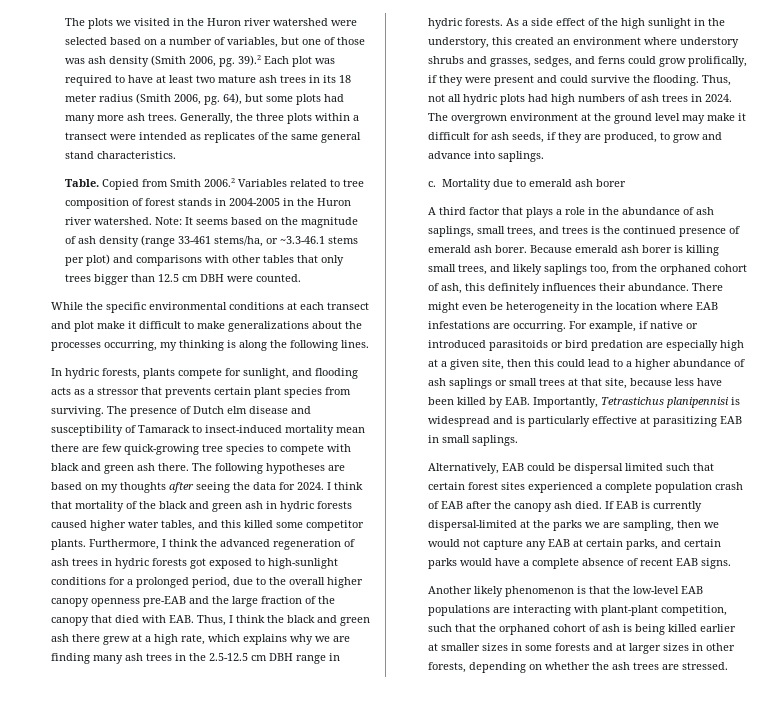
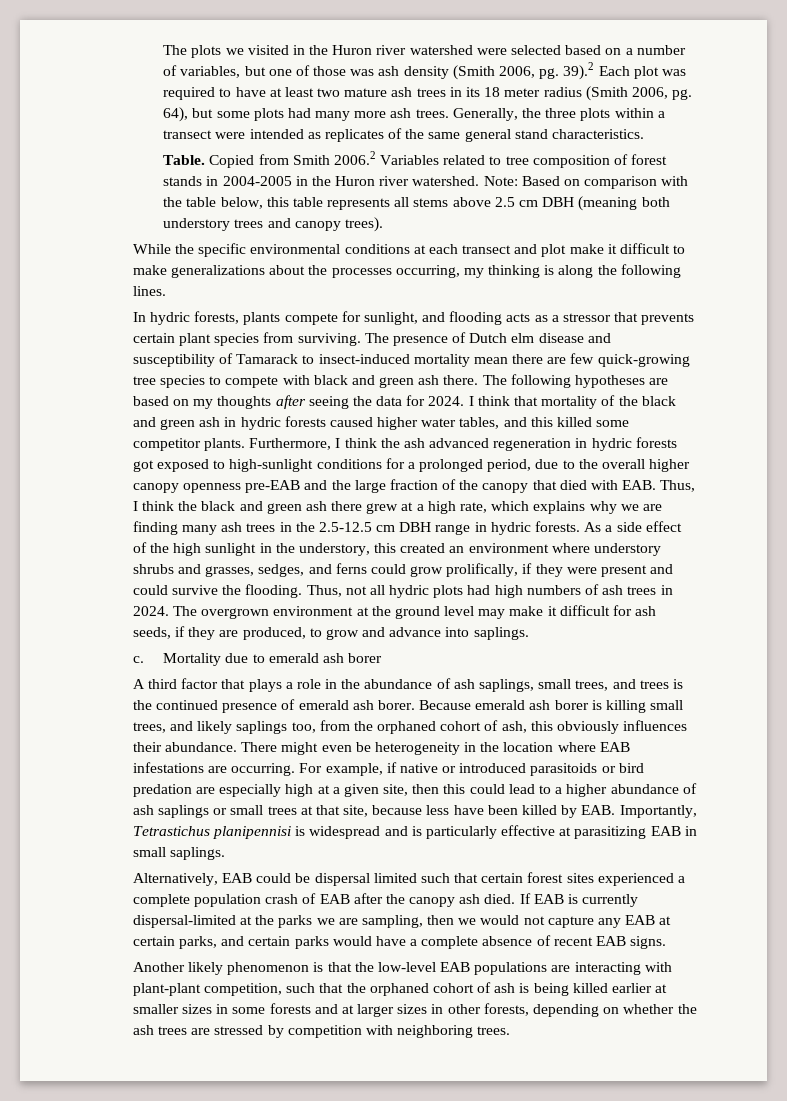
[184,217,358,228] [64,235,358,247] [64,254,344,266] [64,274,301,285] It seems based on the magnitude of ash density (range 33-461 stems/ha, or ~3.3-46.1 stems per plot) and comparisons with other tables that only trees bigger than 12.5 cm DBH were counted. -> [521,176,689,189] [163,196,670,211] [163,217,383,232] Based on comparison with the table below, this table represents all stems above 2.5 cm DBH (meaning both understory trees and canopy trees).
(217, 543) none -> [403,438,425,448] ash
[343,539,355,547] [50,558,98,566] of ash trees -> (572, 444) none
[487,283,540,294] definitely -> [557,721,620,734] obviously
[681,662,728,670] stressed. -> [214,1025,511,1038] stressed by competition with neighboring trees.

